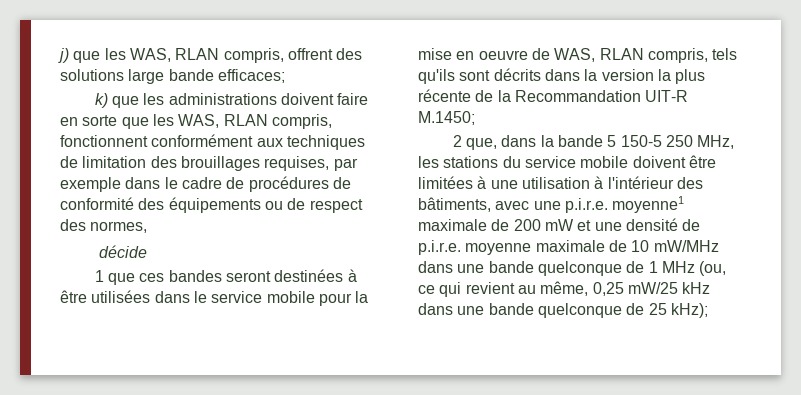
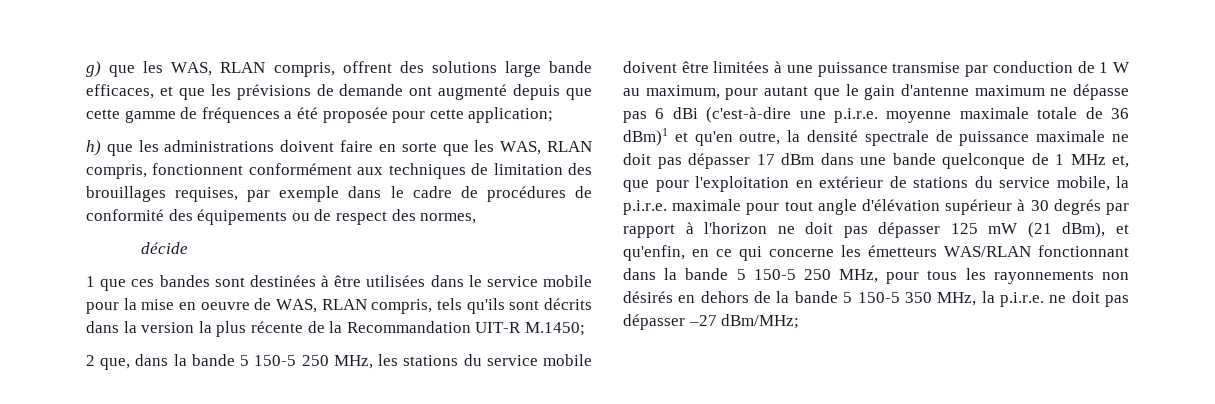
[58,48,69,63] j) -> [86,61,101,77] g)
[217,69,285,83] [94,93,108,108] efficaces; // k) -> [86,84,592,100] [86,107,554,123] [86,140,101,156] efficaces, et que les prévisions de demande ont augmenté depuis que cette gamme de fréquences a été proposée pour cette application; // h)
[226,271,272,282] seront -> [214,277,245,287] sont
[521,176,703,189] [418,196,685,213] [418,218,701,231] [418,240,719,255] utilisation à l'intérieur des bâtiments, avec une p.i.r.e. moyenne1 maximale de 200 mW et une densité de p.i.r.e. moyenne maximale de 10 mW/MHz -> [817,61,1130,77] [623,84,1129,100] [623,107,1129,123] [623,128,1129,146] [623,153,814,169] puissance transmise par conduction de 1 W au maximum, pour autant que le gain d'antenne maximum ne dépasse pas 6 dBi (c'est-à-dire une p.i.r.e. moyenne maximale totale de 36 dBm)1 et qu'en outre, la densité spectrale de puissance maximale ne doit pas dépasser 17 dBm
[699,261,727,276] [418,281,711,297] [418,303,708,318] (ou, ce qui revient au même, 0,25 mW/25 kHz dans une bande quelconque de 25 kHz); -> [1112,155,1129,168] [623,176,1129,192] [623,199,1129,215] [623,222,1129,238] [623,245,1129,261] [623,268,1129,284] [623,291,1129,307] [623,314,800,330] et, que pour l'exploitation en extérieur de stations du service mobile, la p.i.r.e. maximale pour tout angle d'élévation supérieur à 30 degrés par rapport à l'horizon ne doit pas dépasser 125 mW (21 dBm), et qu'enfin, en ce qui concerne les émetteurs WAS/RLAN fonctionnant dans la bande 5 150-5 250 MHz, pour tous les rayonnements non désirés en dehors de la bande 5 150-5 350 MHz, la p.i.r.e. ne doit pas dépasser –27 dBm/MHz;

